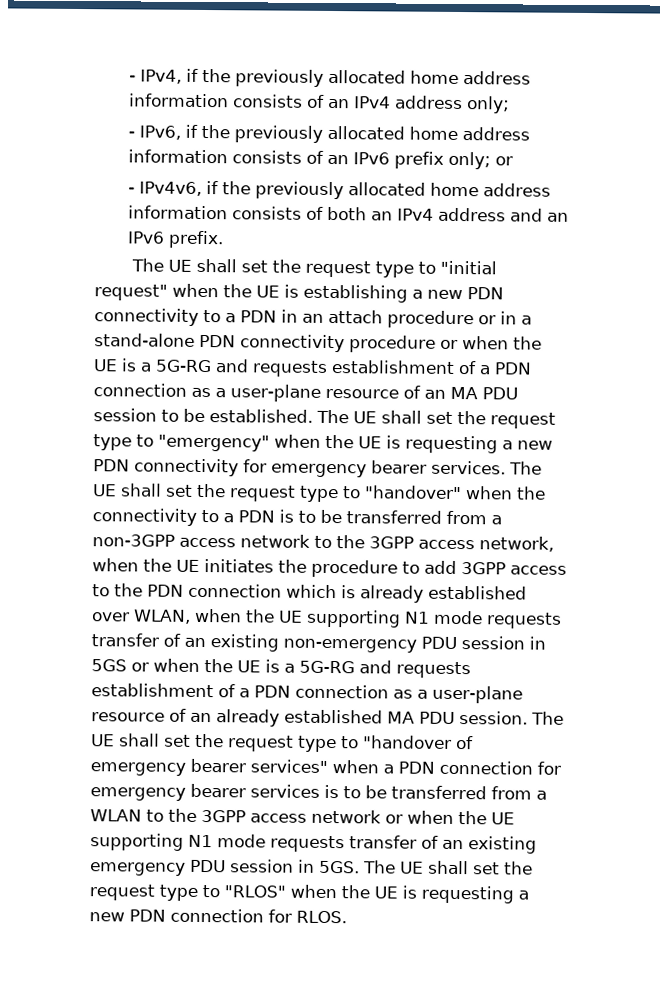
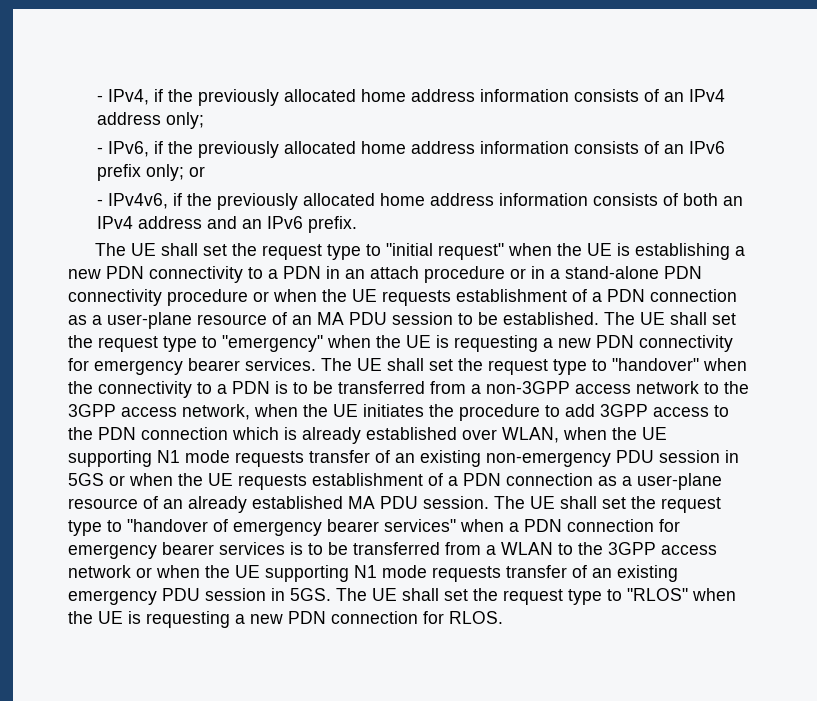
[121,358,249,373] is a 5G-RG and -> (377, 295) none
[265,659,392,674] is a 5G-RG and -> (233, 479) none

